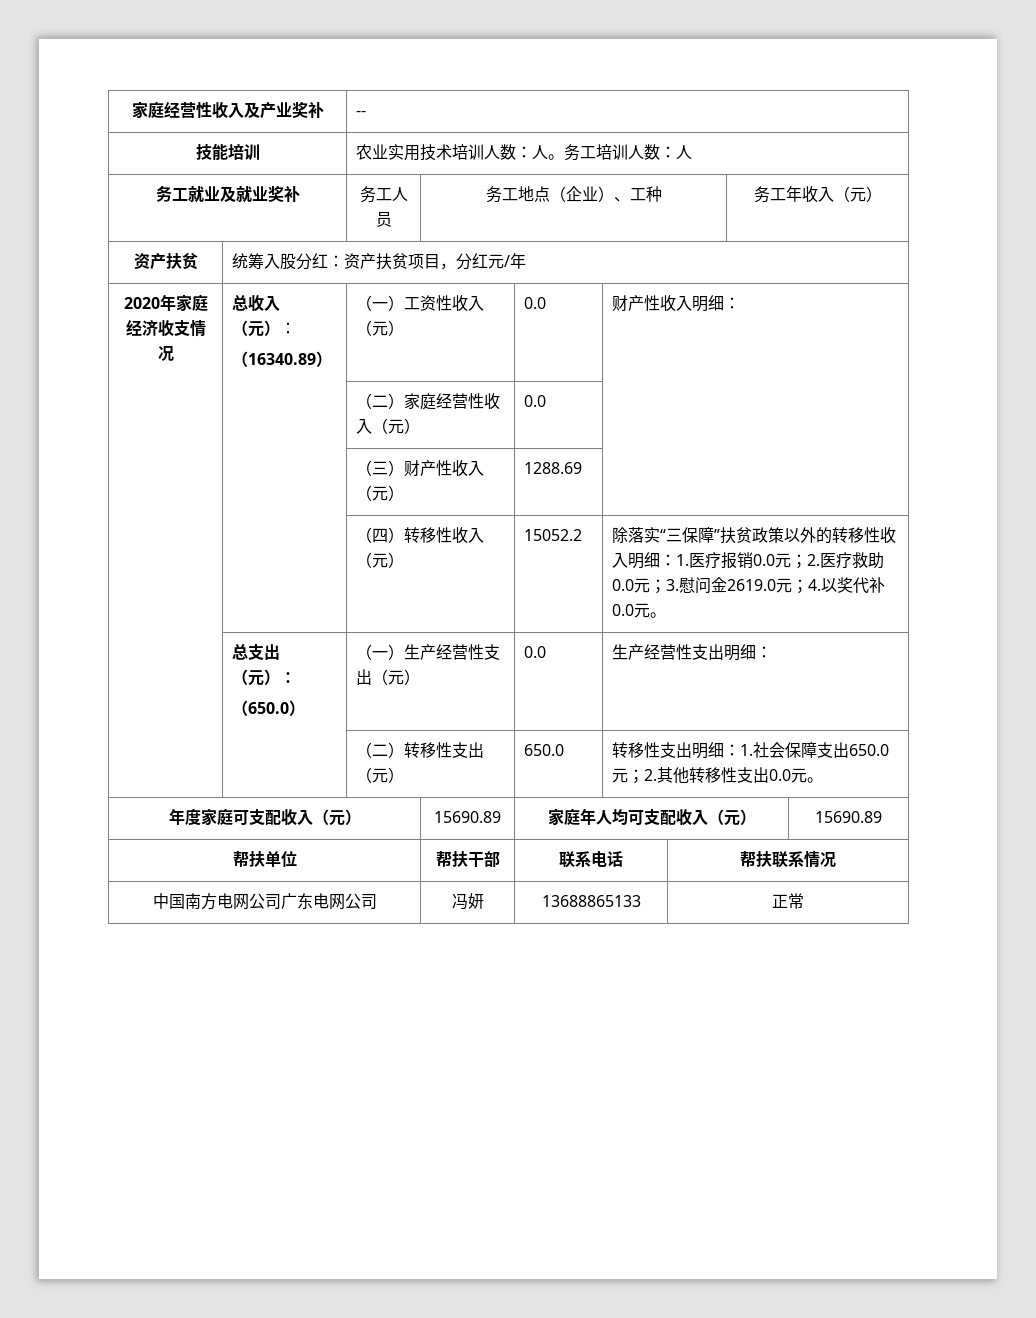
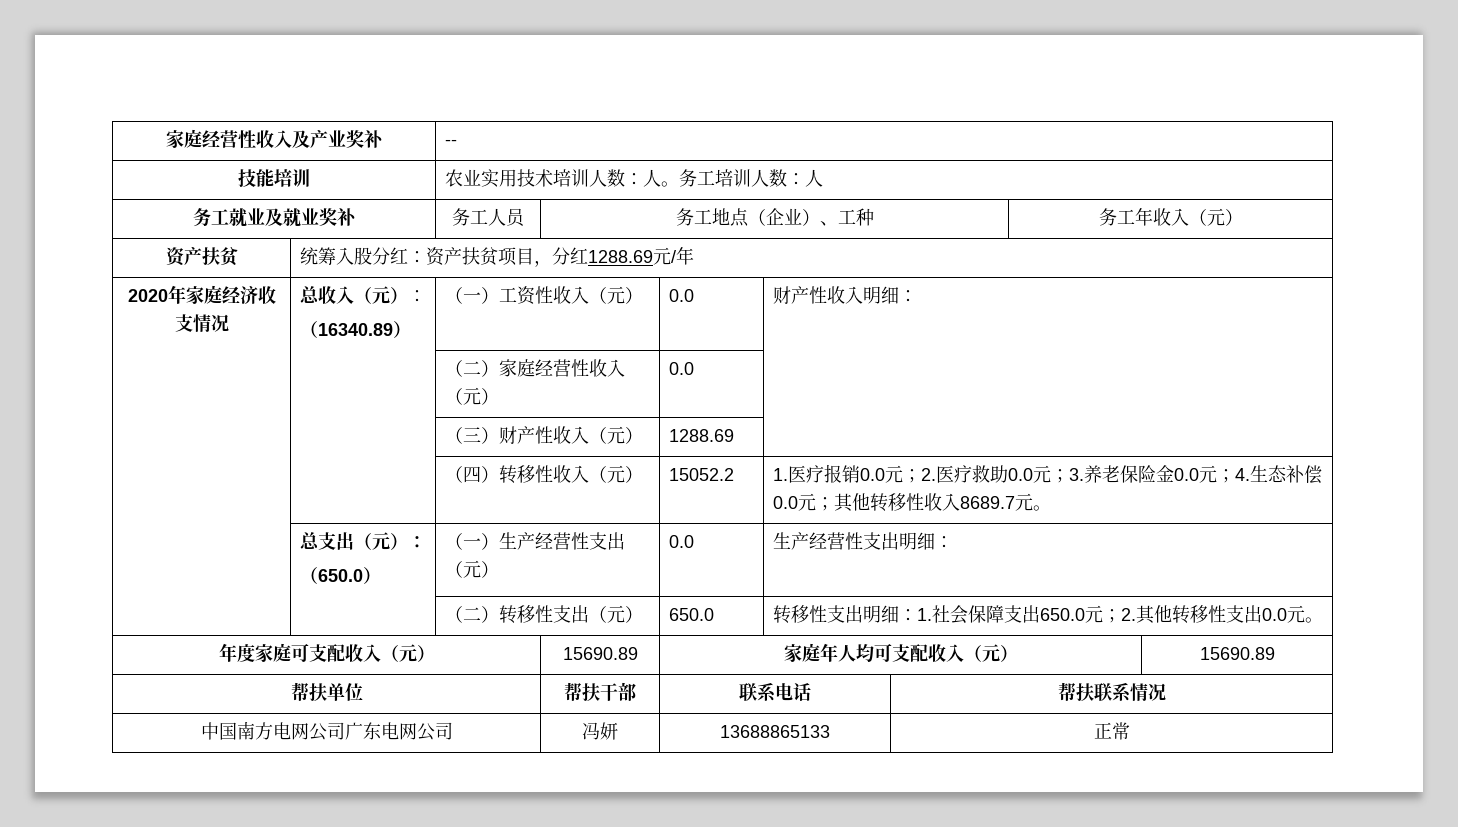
(488, 261) none -> [587,250,653,263] 1288.69
[611,527,896,544] [611,552,676,569] 除落实“三保障”扶贫政策以外的转移性收入明细： -> (734, 474) none
[678,577,885,594] [611,604,634,616] 慰问金2619.0元；4.以奖代补0.0 -> [1083,465,1322,484] [772,493,1015,512] 养老保险金0.0元；4.生态补偿0.0元；其他转移性收入8689.7

